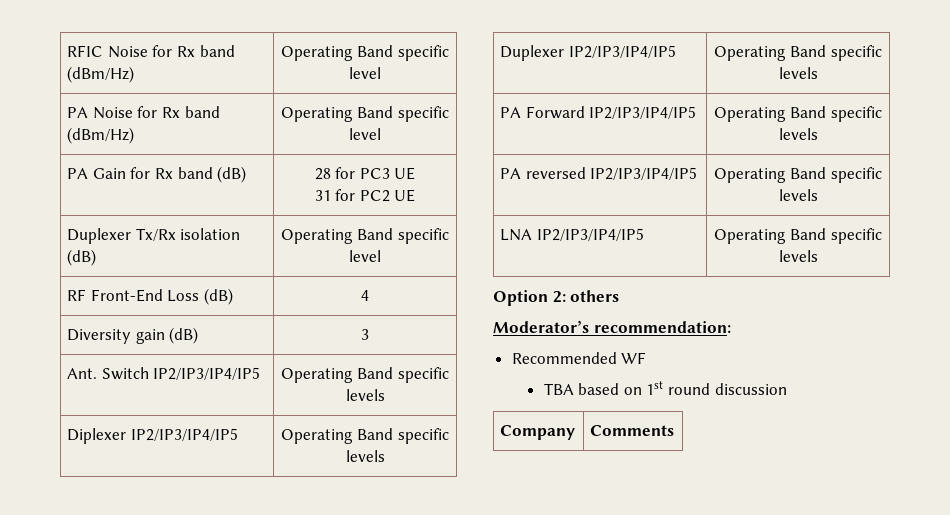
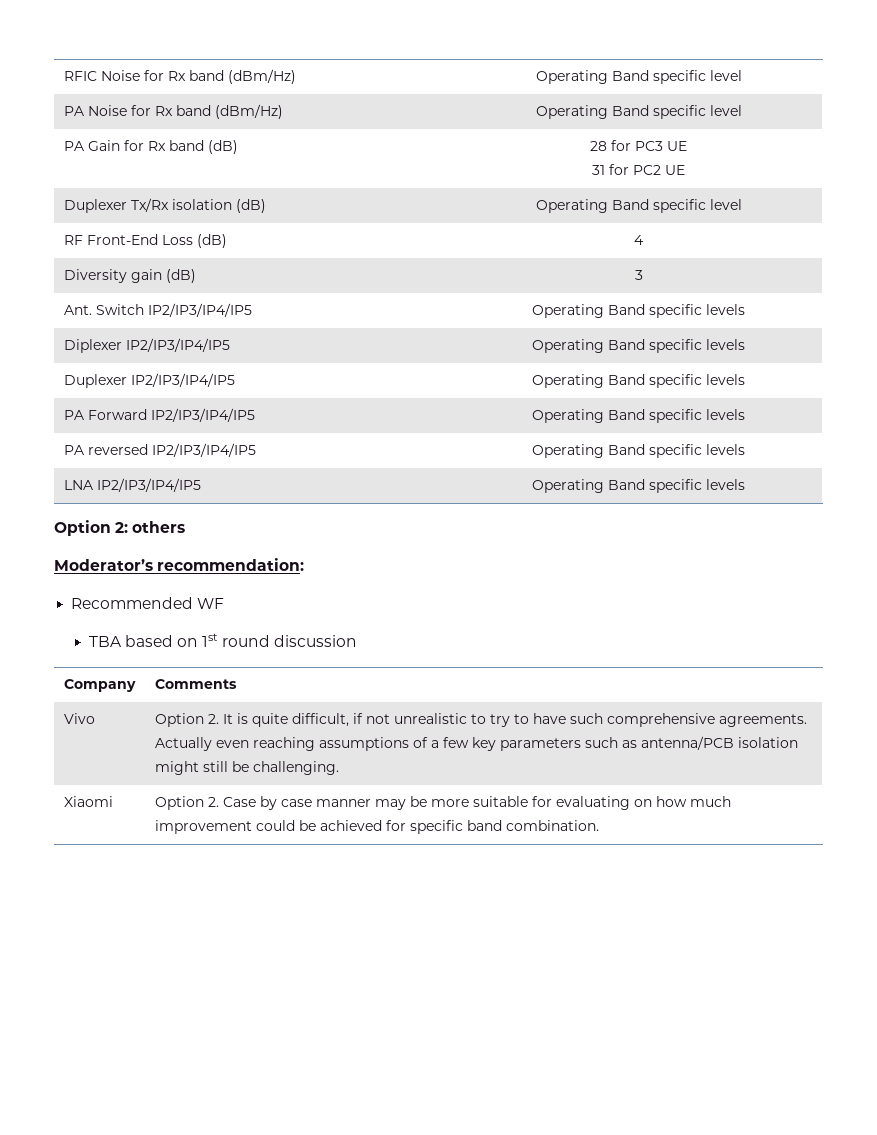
(675, 430) none -> [63,713,95,724] [154,713,807,727] [154,736,798,751] [154,761,339,775] [63,796,113,807] [154,796,731,810] [154,820,599,834] // Vivo | Option 2. It is quite difficult, if not unrealistic to try to have such comprehensive agreements. Actually even reaching assumptions of a few key parameters such as antenna/PCB isolation might still be challenging. // Xiaomi | Option 2. Case by case manner may be more suitable for evaluating on how much improvement could be achieved for specific band combination.

